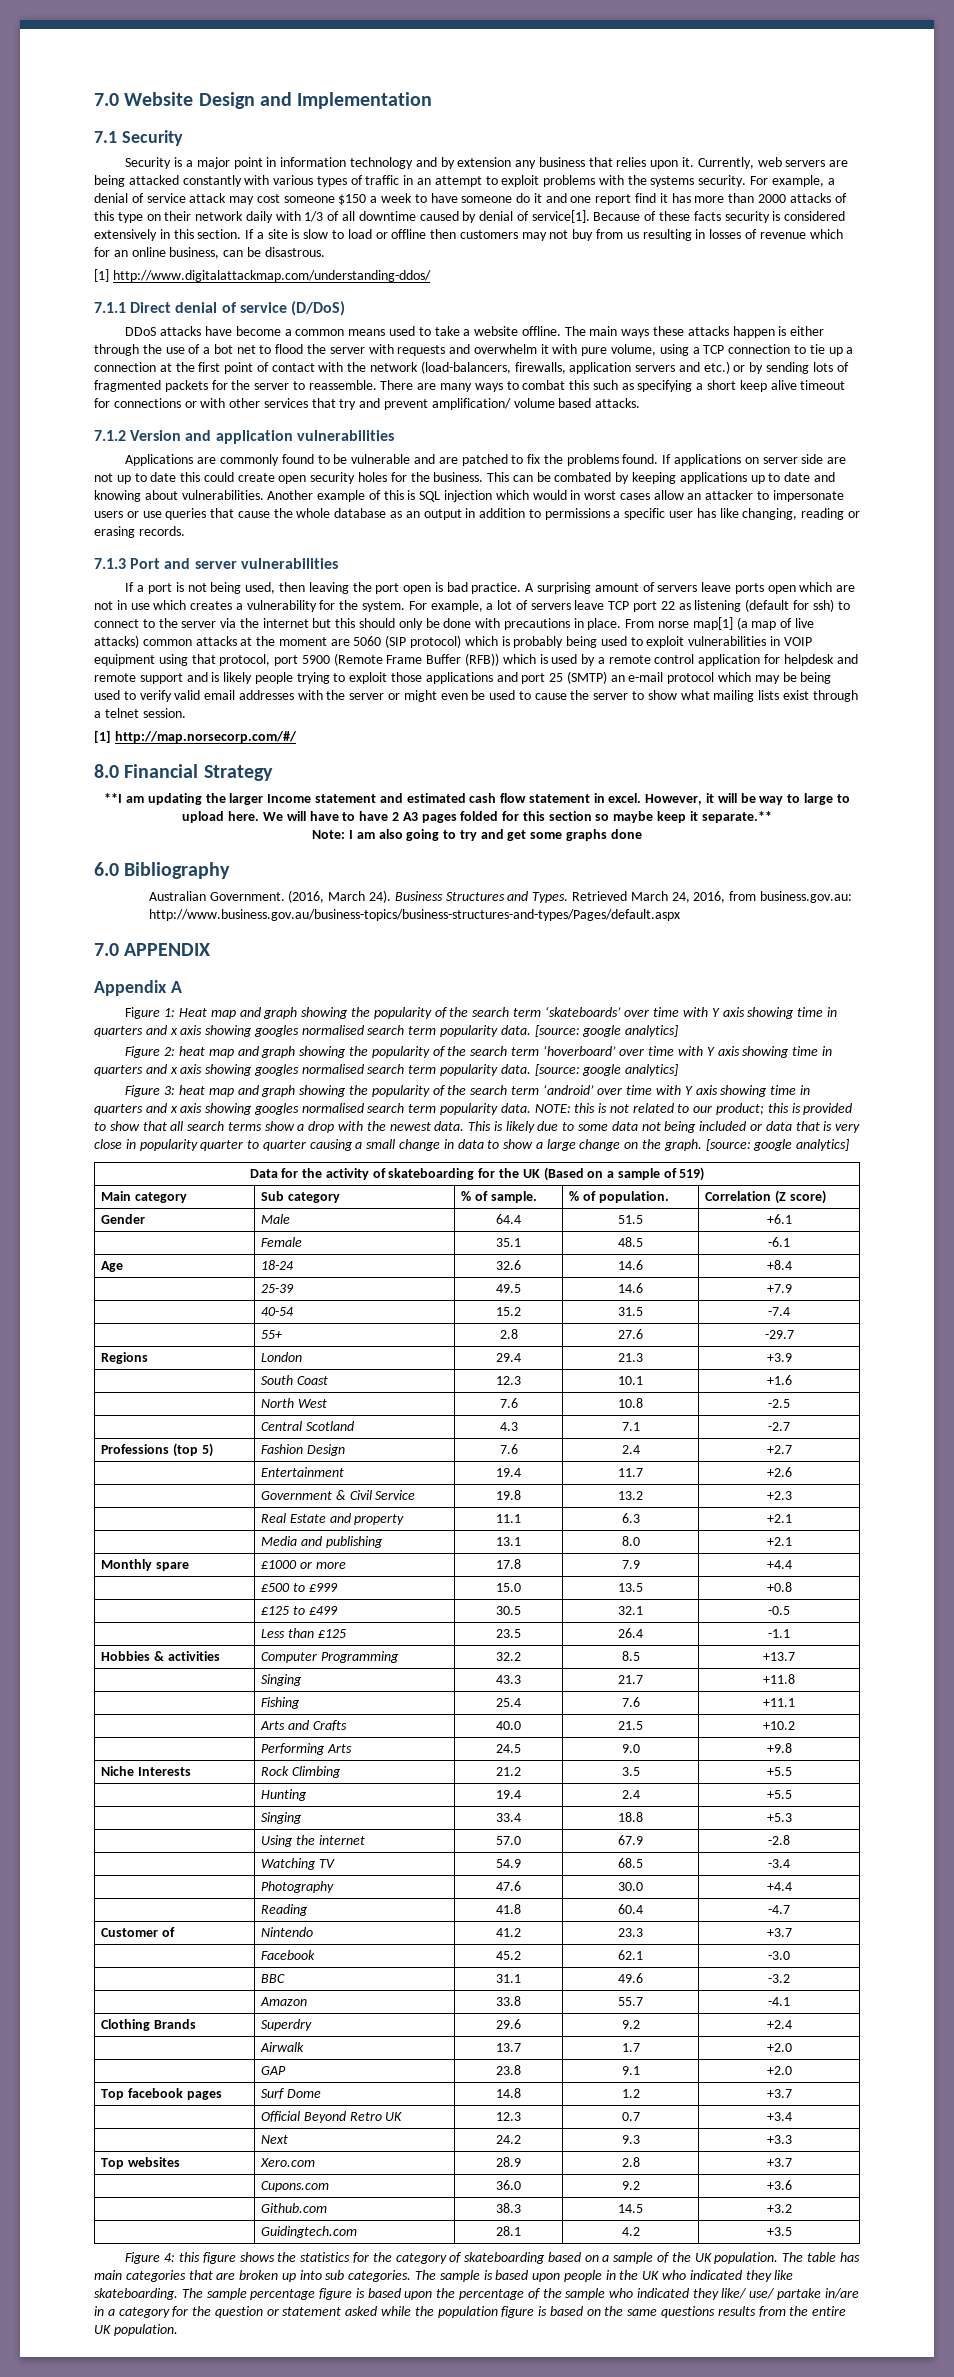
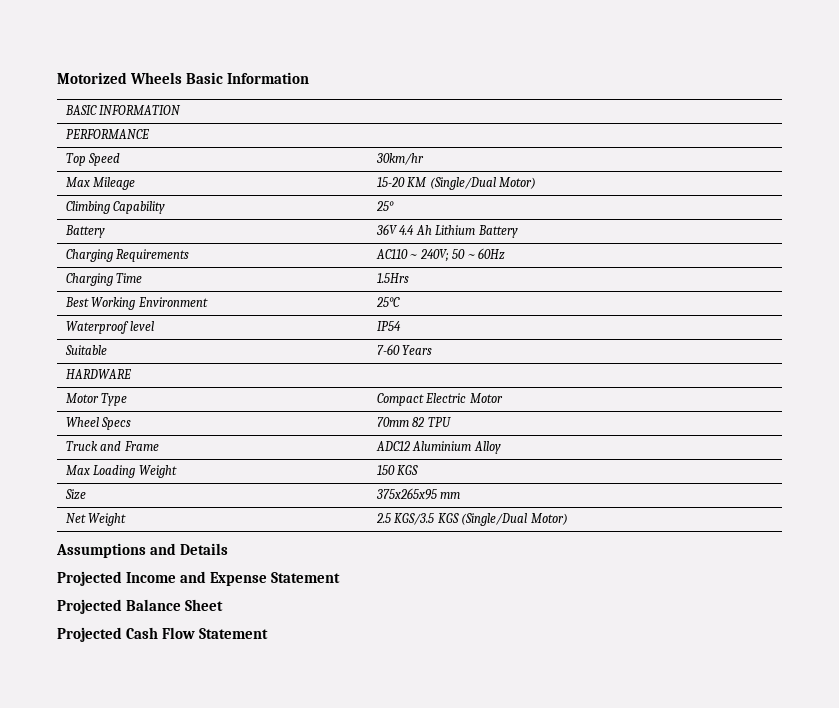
[94,92,433,109] [94,130,183,146] [125,157,849,169] [94,175,835,187] [94,193,847,205] [94,210,846,223] [94,229,843,241] [94,247,325,259] [94,269,431,282] [94,301,345,316] [125,326,825,338] [94,344,854,356] [94,361,849,374] [94,380,846,392] [94,398,641,410] [94,430,394,444] [125,454,847,466] [94,472,835,484] [94,490,844,502] [94,508,860,520] [94,526,185,538] [94,558,338,569] [125,582,856,594] [94,599,850,612] [94,617,814,630] [94,635,812,648] [94,653,858,666] [94,671,832,684] [94,690,858,702] [94,708,186,718] [94,730,297,743] [94,764,273,781] [104,793,850,805] [182,811,772,823] [312,829,642,841] [94,862,231,879] [148,890,852,903] [148,909,680,921] [94,943,211,956] [94,980,182,996] [125,1006,837,1019] [94,1025,679,1037] [125,1045,832,1058] [94,1064,679,1076] [125,1084,810,1097] [94,1103,853,1115] [94,1121,861,1133] [94,1139,850,1151] [249,1167,705,1181] [101,1191,187,1203] [261,1191,340,1203] [461,1191,537,1203] [569,1191,669,1203] [705,1190,826,1204] [101,1214,146,1224] [261,1214,291,1224] [496,1214,521,1224] [618,1215,643,1224] [766,1214,792,1224] [261,1237,303,1247] [496,1238,521,1247] [618,1237,643,1247] [768,1237,790,1247] [101,1261,124,1272] [261,1260,295,1270] [496,1260,521,1270] [618,1260,643,1270] [766,1260,792,1270] [261,1284,295,1293] [496,1284,521,1293] [618,1283,643,1293] [766,1284,792,1293] [261,1307,295,1316] [496,1307,521,1316] [618,1307,643,1316] [768,1307,790,1316] [261,1330,283,1339] [499,1329,518,1339] [618,1329,643,1339] [764,1330,794,1339] [101,1352,149,1364] [261,1352,303,1362] [496,1353,521,1362] [618,1353,643,1362] [766,1353,792,1362] [261,1375,328,1385] [496,1376,521,1385] [618,1376,643,1385] [766,1375,792,1385] [261,1398,327,1408] [499,1398,518,1408] [618,1398,643,1408] [768,1399,790,1408] [261,1421,354,1431] [499,1422,518,1431] [621,1422,640,1431] [768,1422,790,1431] [101,1443,213,1457] [261,1444,345,1456] [499,1444,518,1454] [621,1445,640,1454] [766,1445,792,1454] [261,1467,345,1477] [496,1468,521,1477] [618,1468,643,1477] [766,1467,792,1477] [261,1490,416,1500] [496,1490,521,1500] [618,1491,643,1500] [766,1491,792,1500] [261,1513,405,1525] [496,1514,521,1523] [621,1513,640,1523] [766,1514,792,1523] [261,1536,383,1548] [496,1537,521,1546] [621,1536,640,1546] [766,1537,792,1546] [101,1559,189,1571] [261,1560,346,1569] [496,1559,521,1569] [621,1560,640,1569] [766,1560,792,1569] [261,1583,338,1592] [496,1583,521,1592] [618,1583,643,1592] [766,1582,792,1592] [261,1606,338,1615] [496,1606,521,1615] [618,1606,643,1615] [768,1606,790,1615] [261,1628,346,1638] [496,1629,521,1638] [618,1628,643,1638] [768,1629,790,1638] [101,1651,220,1661] [261,1651,399,1663] [496,1652,521,1661] [621,1651,640,1661] [763,1652,795,1661] [261,1674,303,1686] [496,1675,521,1684] [618,1675,643,1684] [763,1674,795,1684] [261,1697,301,1709] [496,1698,521,1707] [621,1697,640,1707] [763,1698,795,1707] [260,1720,347,1731] [496,1721,521,1730] [618,1721,643,1730] [763,1721,795,1730] [261,1743,352,1755] [496,1744,521,1753] [621,1744,640,1753] [766,1743,792,1753] [101,1766,191,1776] [261,1766,341,1778] [496,1767,521,1776] [621,1767,640,1776] [766,1767,792,1776] [261,1789,308,1801] [496,1790,521,1799] [621,1790,640,1799] [766,1790,792,1799] [261,1812,303,1824] [496,1813,521,1822] [618,1812,643,1822] [766,1813,792,1822] [261,1835,365,1847] [496,1836,521,1845] [618,1835,643,1845] [768,1835,790,1845] [261,1858,335,1870] [496,1859,521,1868] [618,1858,643,1868] [768,1859,790,1868] [261,1881,335,1893] [496,1881,521,1891] [618,1882,643,1891] [766,1882,792,1891] [261,1904,309,1916] [496,1904,521,1914] [618,1904,643,1914] [768,1905,790,1914] [101,1927,175,1937] [261,1927,314,1937] [496,1928,521,1937] [618,1928,643,1937] [766,1928,792,1937] [261,1950,316,1960] [496,1951,521,1960] [618,1950,643,1960] [768,1951,790,1960] [261,1974,286,1983] [496,1974,521,1983] [618,1973,643,1983] [768,1974,790,1983] [260,1997,308,2006] [496,1996,521,2006] [618,1997,643,2006] [768,1997,790,2006] [101,2019,196,2031] [261,2019,313,2031] [496,2019,521,2029] [621,2020,640,2029] [766,2020,792,2029] [260,2042,305,2052] [496,2043,521,2052] [621,2043,640,2052] [766,2043,792,2052] [261,2066,287,2075] [496,2065,521,2075] [621,2066,640,2075] [766,2066,792,2075] [101,2088,222,2100] [261,2088,321,2099] [496,2088,521,2098] [621,2089,640,2098] [766,2089,792,2098] [261,2111,403,2123] [496,2112,521,2121] [621,2112,640,2121] [766,2112,792,2121] [261,2135,289,2144] [496,2135,521,2144] [621,2135,640,2144] [766,2135,792,2144] [101,2157,180,2169] [260,2158,316,2167] [496,2157,521,2167] [621,2157,640,2167] [766,2158,792,2167] [261,2181,330,2192] [496,2180,521,2190] [621,2181,640,2190] [766,2180,792,2190] [261,2203,328,2213] [496,2203,521,2213] [618,2204,643,2213] [766,2204,792,2213] [261,2226,358,2238] [496,2226,521,2236] [621,2227,640,2236] [766,2227,792,2236] [125,2252,860,2264] [94,2270,794,2282] [94,2288,859,2300] [94,2306,847,2318] [94,2324,178,2336] 7.0 Website Design and Implementation // 7.1 Security // Security is a major point in information technology and by extension any business that relies upon it. Currently, web servers are being attacked constantly with various types of traffic in an attempt to exploit problems with the systems security. For example, a denial of service attack may cost someone $150 a week to have someone do it and one report find it has more than 2000 attacks of this type on their network daily with 1/3 of all downtime caused by denial of service[1]. Because of these facts security is considered extensively in this section. If a site is slow to load or offline then customers may not buy from us resulting in losses of revenue which for an online business, can be disastrous. // [1] http://www.digitalattackmap.com/understanding-ddos/ // 7.1.1 Direct denial of service (D/DoS) // DDoS attacks have become a common means used to take a website offline. The main ways these attacks happen is either through the use of a bot net to flood the server with requests and overwhelm it with pure volume, using a TCP connection to tie up a connection at the first point of contact with the network (load-balancers, firewalls, application servers and etc.) or by sending lots of fragmented packets for the server to reassemble. There are many ways to combat this such as specifying a short keep alive timeout for connections or with other services that try and prevent amplification/ volume based attacks. // 7.1.2 Version and application vulnerabilities // Applications are commonly found to be vulnerable and are patched to fix the problems found. If applications on server side are not up to date this could create open security holes for the business. This can be combated by keeping applications up to date and knowing about vulnerabilities. Another example of this is SQL injection which would in worst cases allow an attacker to impersonate users or use queries that cause the whole database as an output in addition to permissions a specific user has like changing, reading or erasing records. // 7.1.3 Port and server vulnerabilities // If a port is not being used, then leaving the port open is bad practice. A surprising amount of servers leave ports open which are not in use which creates a vulnerability for the system. For example, a lot of servers leave TCP port 22 as listening (default for ssh) to connect to the server via the internet but this should only be done with precautions in place. From norse map[1] (a map of live attacks) common attacks at the moment are 5060 (SIP protocol) which is probably being used to exploit vulnerabilities in VOIP equipment using that protocol, port 5900 (Remote Frame Buffer (RFB)) which is used by a remote control application for helpdesk and remote support and is likely people trying to exploit those applications and port 25 (SMTP) an e-mail protocol which may be being used to verify valid email addresses with the server or might even be used to cause the server to show what mailing lists exist through a telnet session. // [1] http://map.norsecorp.com/#/ // 8.0 Financial Strategy // **I am updating the larger Income statement and estimated cash flow statement in excel. However, it will be way to large to upload here. We will have to have 2 A3 pages folded for this section so maybe keep it separate.** // Note: I am also going to try and get some graphs done // 6.0 Bibliography // Australian Government. (2016, March 24). Business Structures and Types. Retrieved March 24, 2016, from business.gov.au: http://www.business.gov.au/business-topics/business-structures-and-types/Pages/default.aspx // 7.0 APPENDIX // Appendix A // Figure 1: Heat map and graph showing the popularity of the search term ‘skateboards’ over time with Y axis showing time in quarters and x axis showing googles normalised search term popularity data. [source: google analytics] // Figure 2: heat map and graph showing the popularity of the search term ‘hoverboard’ over time with Y axis showing time in quarters and x axis showing googles normalised search term popularity data. [source: google analytics] // Figure 3: heat map and graph showing the popularity of the search term ‘android’ over time with Y axis showing time in quarters and x axis showing googles normalised search term popularity data. NOTE: this is not related to our product; this is provided to show that all search terms show a drop with the newest data. This is likely due to some data not being included or data that is very close in popularity quarter to quarter causing a small change in data to show a large change on the graph. [source: google analytics] // Data for the activity of skateboarding for the UK (Based on a sample of 519) // Main category | Sub category | % of sample. | % of population. | Correlation (Z score) // Gender | Male | 64.4 | 51.5 | +6.1 // | Female | 35.1 | 48.5 | -6.1 // Age | 18-24 | 32.6 | 14.6 | +8.4 // | 25-39 | 49.5 | 14.6 | +7.9 // | 40-54 | 15.2 | 31.5 | -7.4 // | 55+ | 2.8 | 27.6 | -29.7 // Regions | London | 29.4 | 21.3 | +3.9 // | South Coast | 12.3 | 10.1 | +1.6 // | North West | 7.6 | 10.8 | -2.5 // | Central Scotland | 4.3 | 7.1 | -2.7 // Professions (top 5) | Fashion Design | 7.6 | 2.4 | +2.7 // | Entertainment | 19.4 | 11.7 | +2.6 // | Government & Civil Service | 19.8 | 13.2 | +2.3 // | Real Estate and property | 11.1 | 6.3 | +2.1 // | Media and publishing | 13.1 | 8.0 | +2.1 // Monthly spare | £1000 or more | 17.8 | 7.9 | +4.4 // | £500 to £999 | 15.0 | 13.5 | +0.8 // | £125 to £499 | 30.5 | 32.1 | -0.5 // | Less than £125 | 23.5 | 26.4 | -1.1 // Hobbies & activities | Computer Programming | 32.2 | 8.5 | +13.7 // | Singing | 43.3 | 21.7 | +11.8 // | Fishing | 25.4 | 7.6 | +11.1 // | Arts and Crafts | 40.0 | 21.5 | +10.2 // | Performing Arts | 24.5 | 9.0 | +9.8 // Niche Interests | Rock Climbing | 21.2 | 3.5 | +5.5 // | Hunting | 19.4 | 2.4 | +5.5 // | Singing | 33.4 | 18.8 | +5.3 // | Using the internet | 57.0 | 67.9 | -2.8 // | Watching TV | 54.9 | 68.5 | -3.4 // | Photography | 47.6 | 30.0 | +4.4 // | Reading | 41.8 | 60.4 | -4.7 // Customer of | Nintendo | 41.2 | 23.3 | +3.7 // | Facebook | 45.2 | 62.1 | -3.0 // | BBC | 31.1 | 49.6 | -3.2 // | Amazon | 33.8 | 55.7 | -4.1 // Clothing Brands | Superdry | 29.6 | 9.2 | +2.4 // | Airwalk | 13.7 | 1.7 | +2.0 // | GAP | 23.8 | 9.1 | +2.0 // Top facebook pages | Surf Dome | 14.8 | 1.2 | +3.7 // | Official Beyond Retro UK | 12.3 | 0.7 | +3.4 // | Next | 24.2 | 9.3 | +3.3 // Top websites | Xero.com | 28.9 | 2.8 | +3.7 // | Cupons.com | 36.0 | 9.2 | +3.6 // | Github.com | 38.3 | 14.5 | +3.2 // | Guidingtech.com | 28.1 | 4.2 | +3.5 // Figure 4: this figure shows the statistics for the category of skateboarding based on a sample of the UK population. The table has main categories that are broken up into sub categories. The sample is based upon people in the UK who indicated they like skateboarding. The sample percentage figure is based upon the percentage of the sample who indicated they like/ use/ partake in/are in a category for the question or statement asked while the population figure is based on the same questions results from the entire UK population. -> [57,72,309,84] [64,105,182,115] [65,129,149,139] [65,153,121,166] [375,153,424,165] [65,177,136,190] [376,177,537,190] [65,201,166,214] [375,201,394,211] [64,225,105,238] [375,224,518,238] [65,249,190,262] [375,248,506,262] [65,273,143,286] [376,273,409,283] [64,297,208,310] [375,297,400,307] [65,321,155,334] [376,321,401,331] [64,345,107,355] [376,344,433,355] [65,369,131,379] [65,393,128,406] [376,393,503,406] [65,417,132,430] [376,417,451,427] [65,441,159,451] [375,441,501,454] [65,465,177,478] [376,465,419,475] [64,489,86,500] [375,488,461,500] [65,513,127,526] [375,513,568,526] [56,543,228,558] [57,571,340,586] [57,599,223,614] [57,627,268,642] Motorized Wheels Basic Information // BASIC INFORMATION // PERFORMANCE // Top Speed | 30km/hr // Max Mileage | 15-20 KM (Single/Dual Motor) // Climbing Capability | 25° // Battery | 36V 4.4 Ah Lithium Battery // Charging Requirements | AC110 ~ 240V; 50 ~ 60Hz // Charging Time | 1.5Hrs // Best Working Environment | 25°C // Waterproof level | IP54 // Suitable | 7-60 Years // HARDWARE // Motor Type | Compact Electric Motor // Wheel Specs | 70mm 82 TPU // Truck and Frame | ADC12 Aluminium Alloy // Max Loading Weight | 150 KGS // Size | 375x265x95 mm // Net Weight | 2.5 KGS/3.5 KGS (Single/Dual Motor) // Assumptions and Details // Projected Income and Expense Statement // Projected Balance Sheet // Projected Cash Flow Statement

